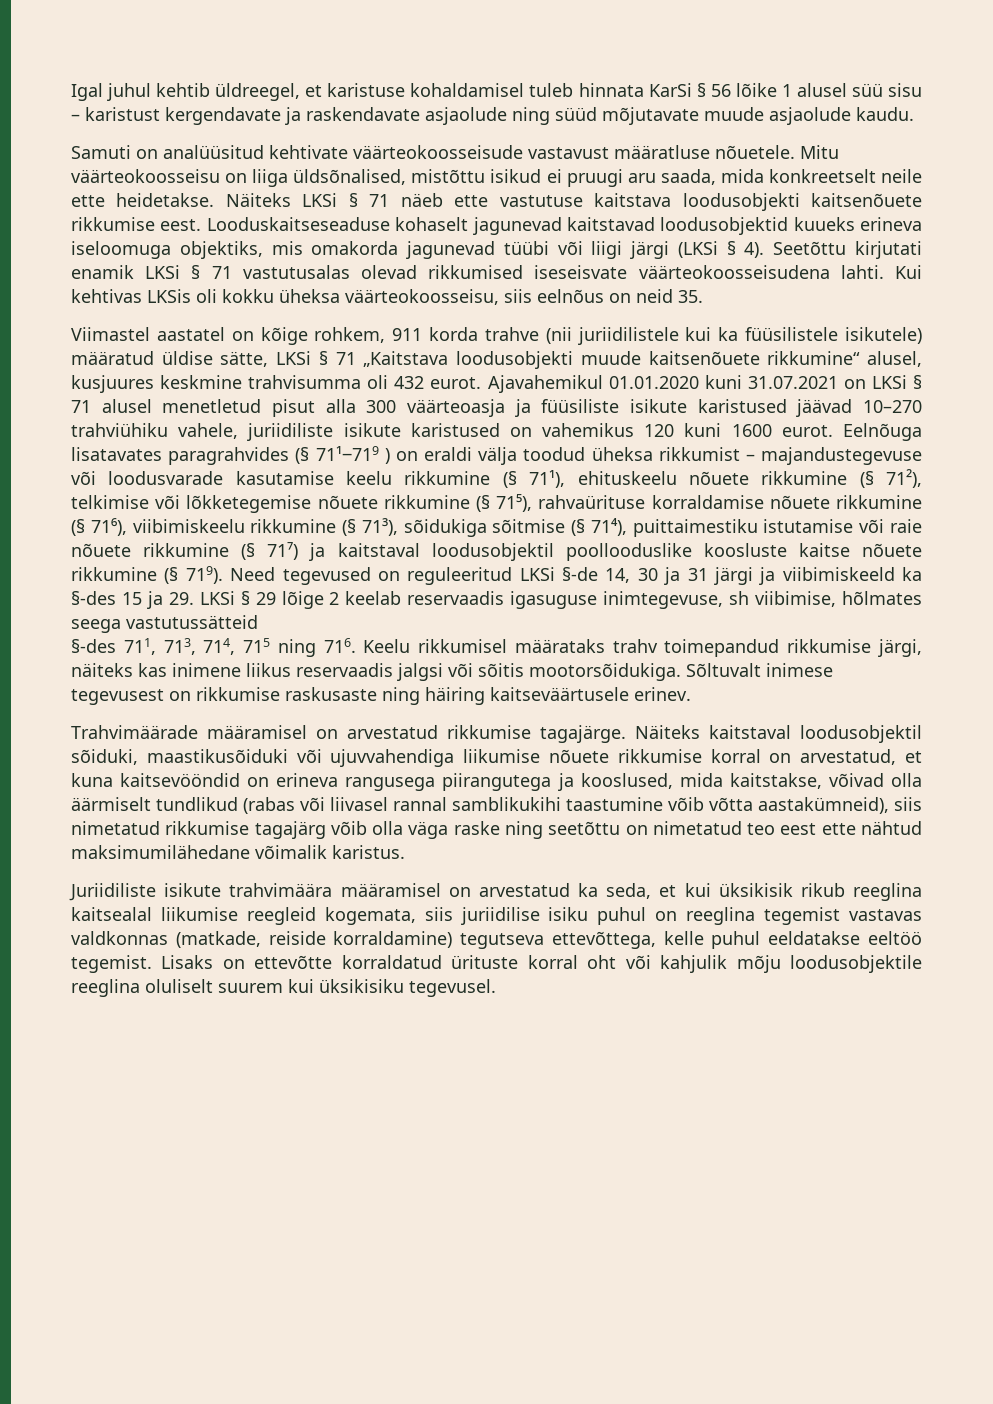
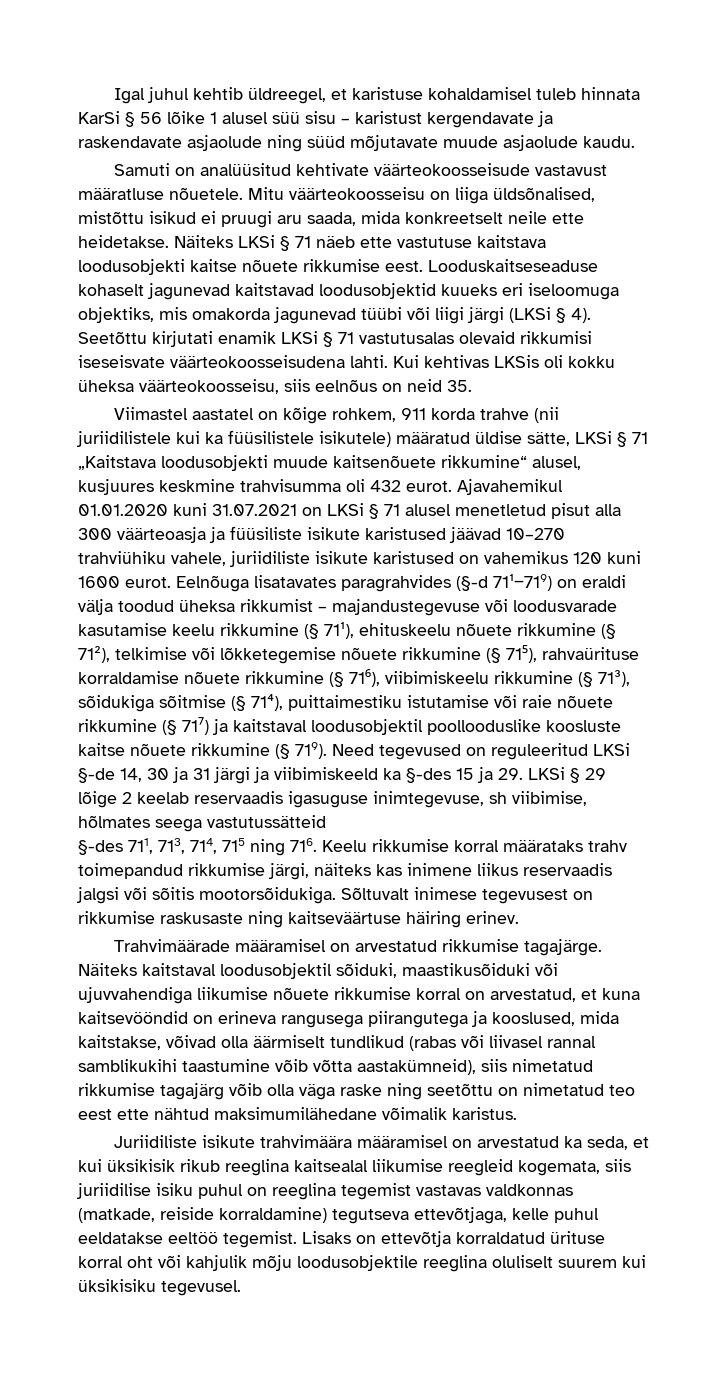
[811,193,922,207] kaitsenõuete -> [190,259,298,272] kaitse nõuete
[860,217,922,231] erineva -> [502,283,523,296] eri
[360,265,524,279] olevad rikkumised -> [459,331,592,344] olevaid rikkumisi
[295,446,390,464] (§ 71¹‒719 ) -> [456,574,552,591] (§-d 71¹‒719)
[418,639,508,653] rikkumisel -> [372,839,499,852] rikkumise korral
[425,687,629,705] häiring kaitseväärtusele -> [288,911,461,928] kaitseväärtuse häiring
[551,931,656,949] ettevõttega, -> [414,1207,507,1224] ettevõtjaga,
[254,955,519,969] ettevõtte korraldatud ürituste -> [381,1231,605,1247] ettevõtja korraldatud ürituse

